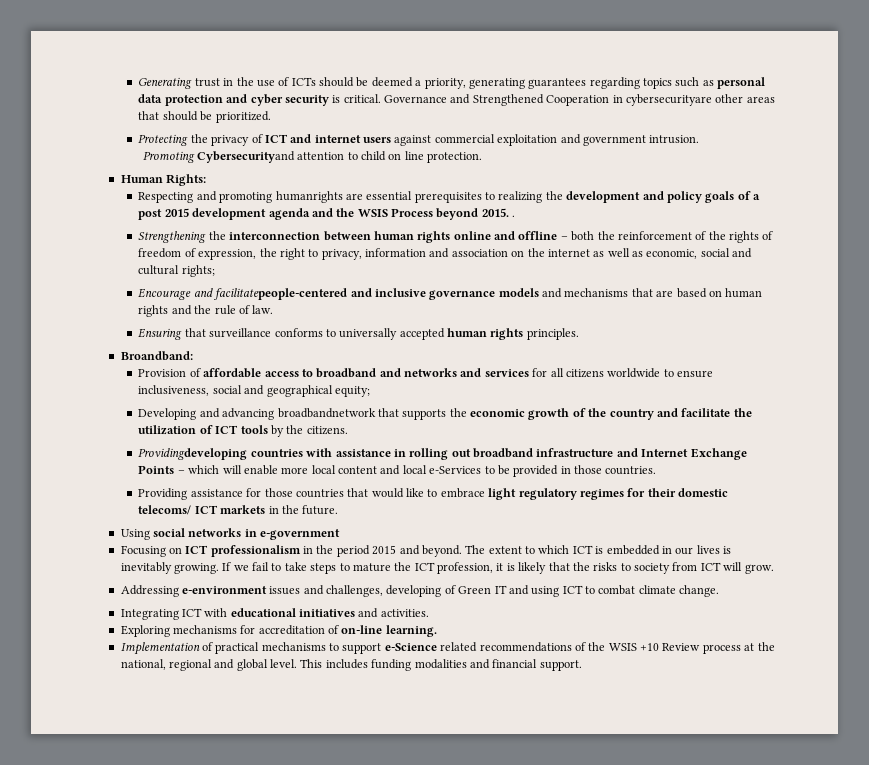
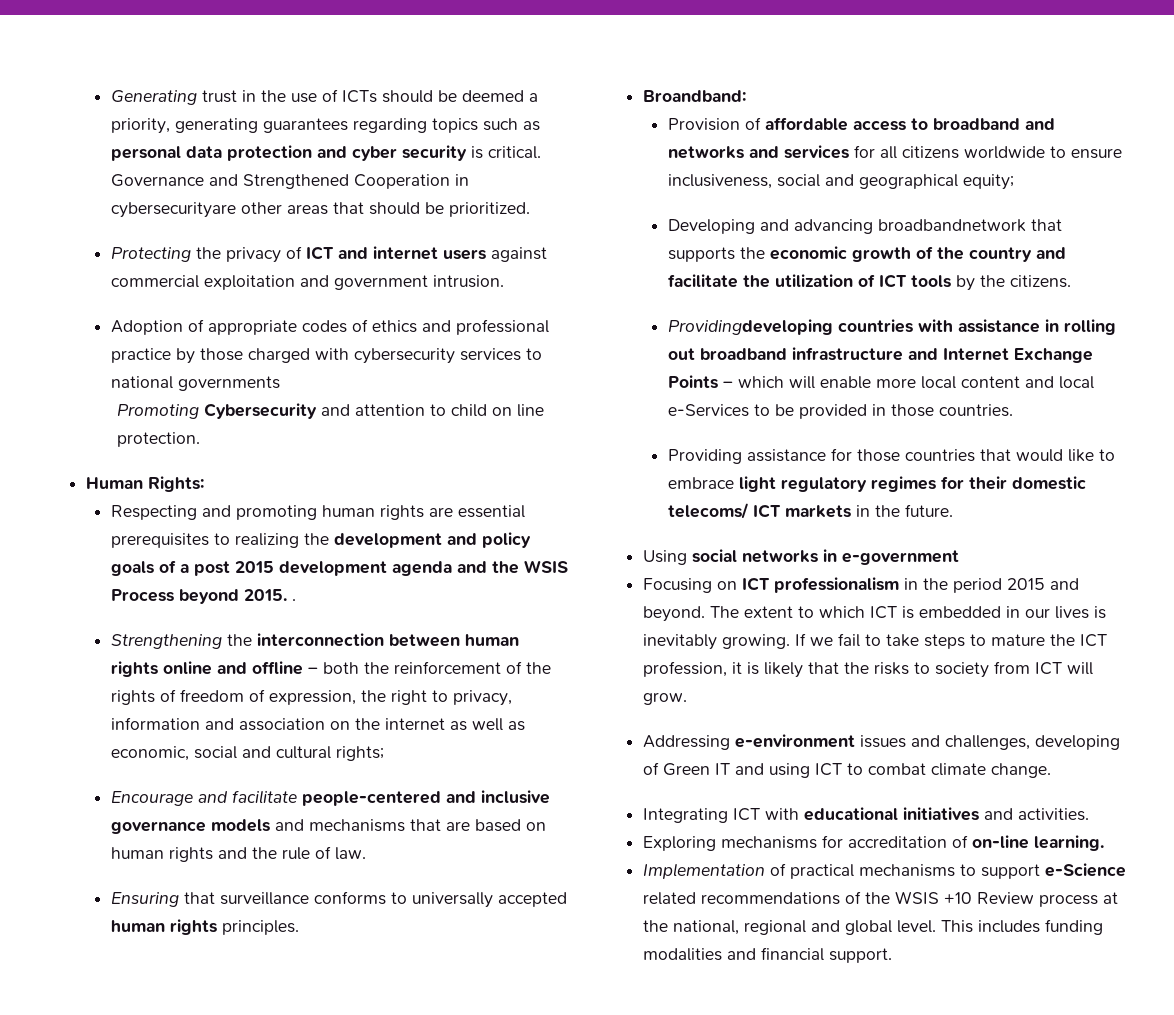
(700, 139) none -> [110,319,549,335] [110,348,542,364] [110,376,280,391] // Adoption of appropriate codes of ethics and professional practice by those charged with cybersecurity services to national governments
[196,151,295,163] Cybersecurityand -> [203,403,350,419] Cybersecurity and
[275,191,343,203] humanrights -> [321,505,424,520] human rights
[214,288,348,300] facilitatepeople-centered -> [231,790,441,806] facilitate people-centered

